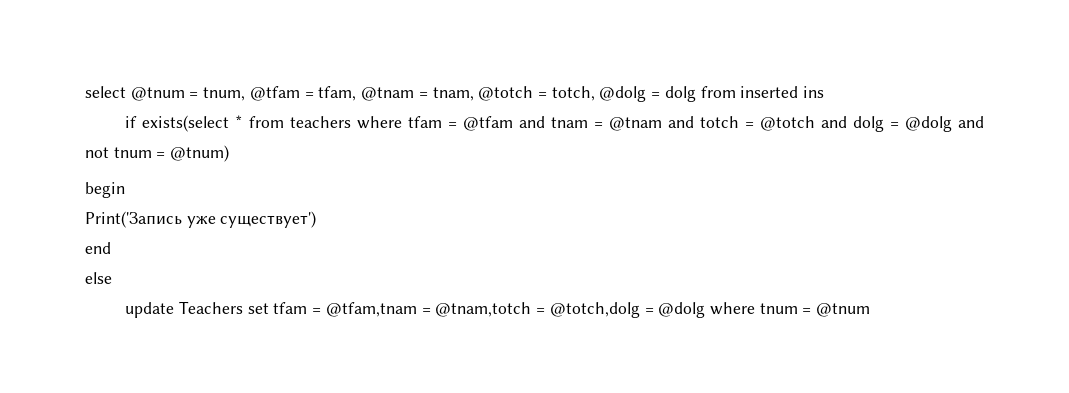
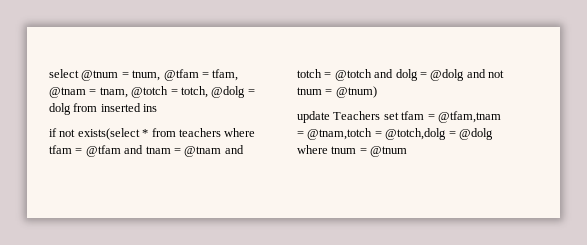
(138, 122) none -> [59,129,76,137] not
[85,182,125,198] [85,211,317,228] [85,242,111,254] [85,272,112,284] // begin // Print('Запись уже существует') // end // else -> (377, 92) none

